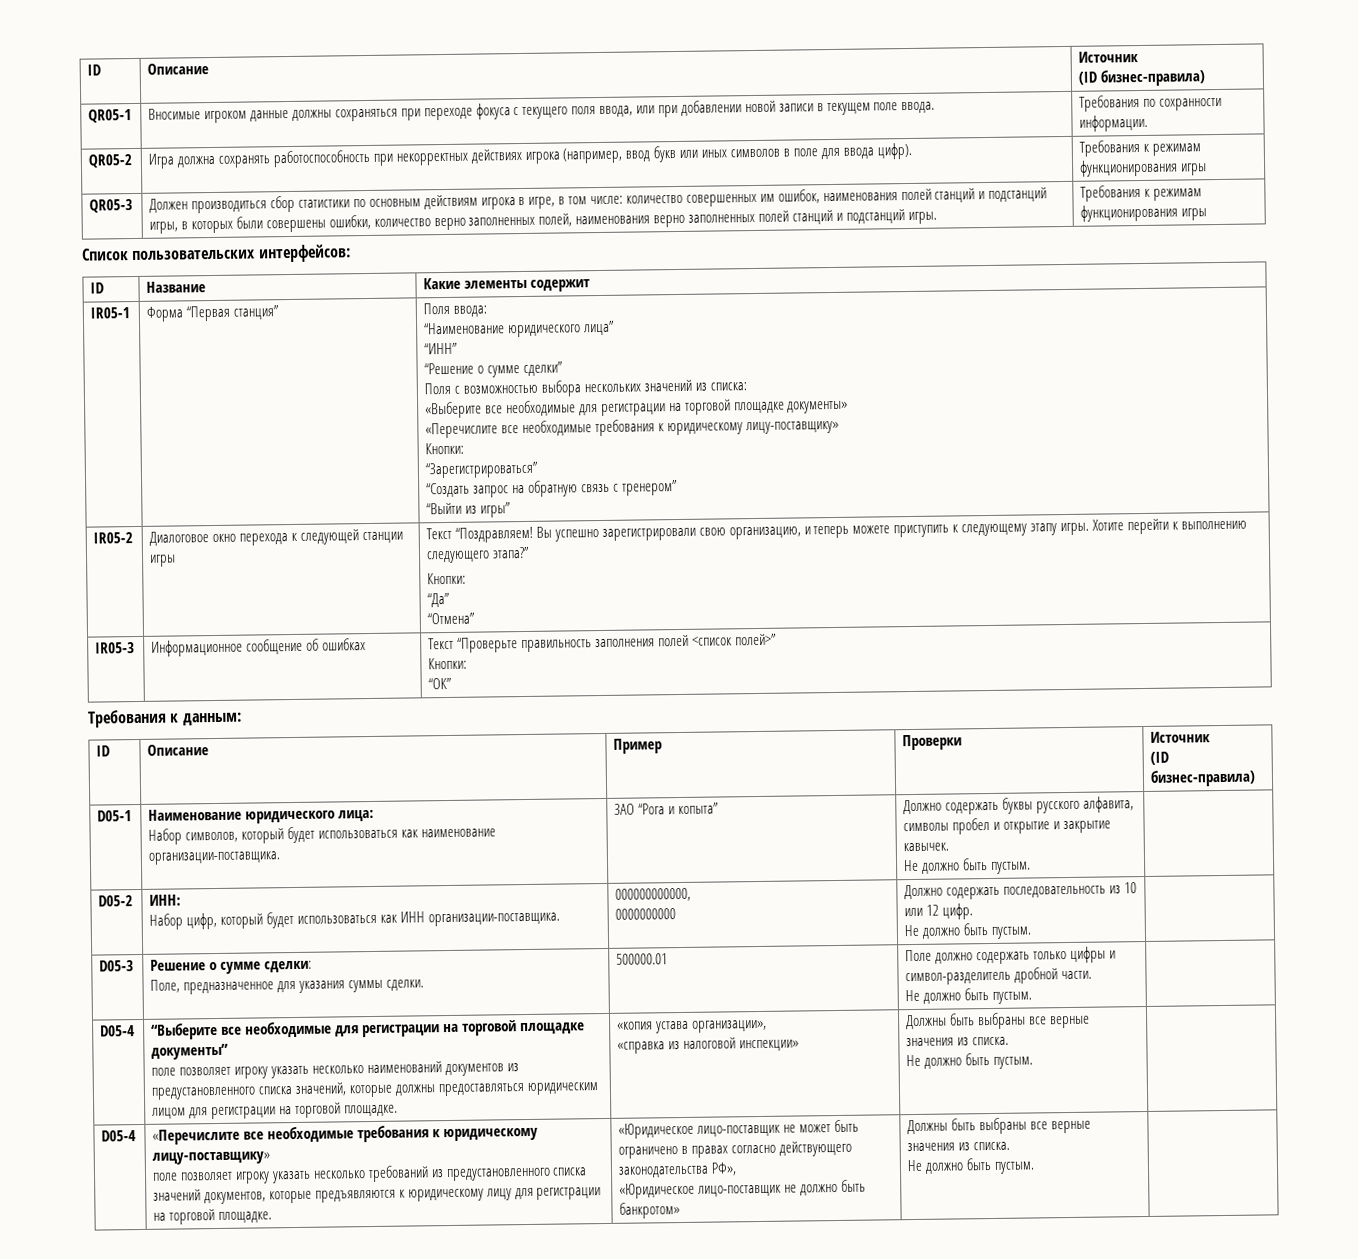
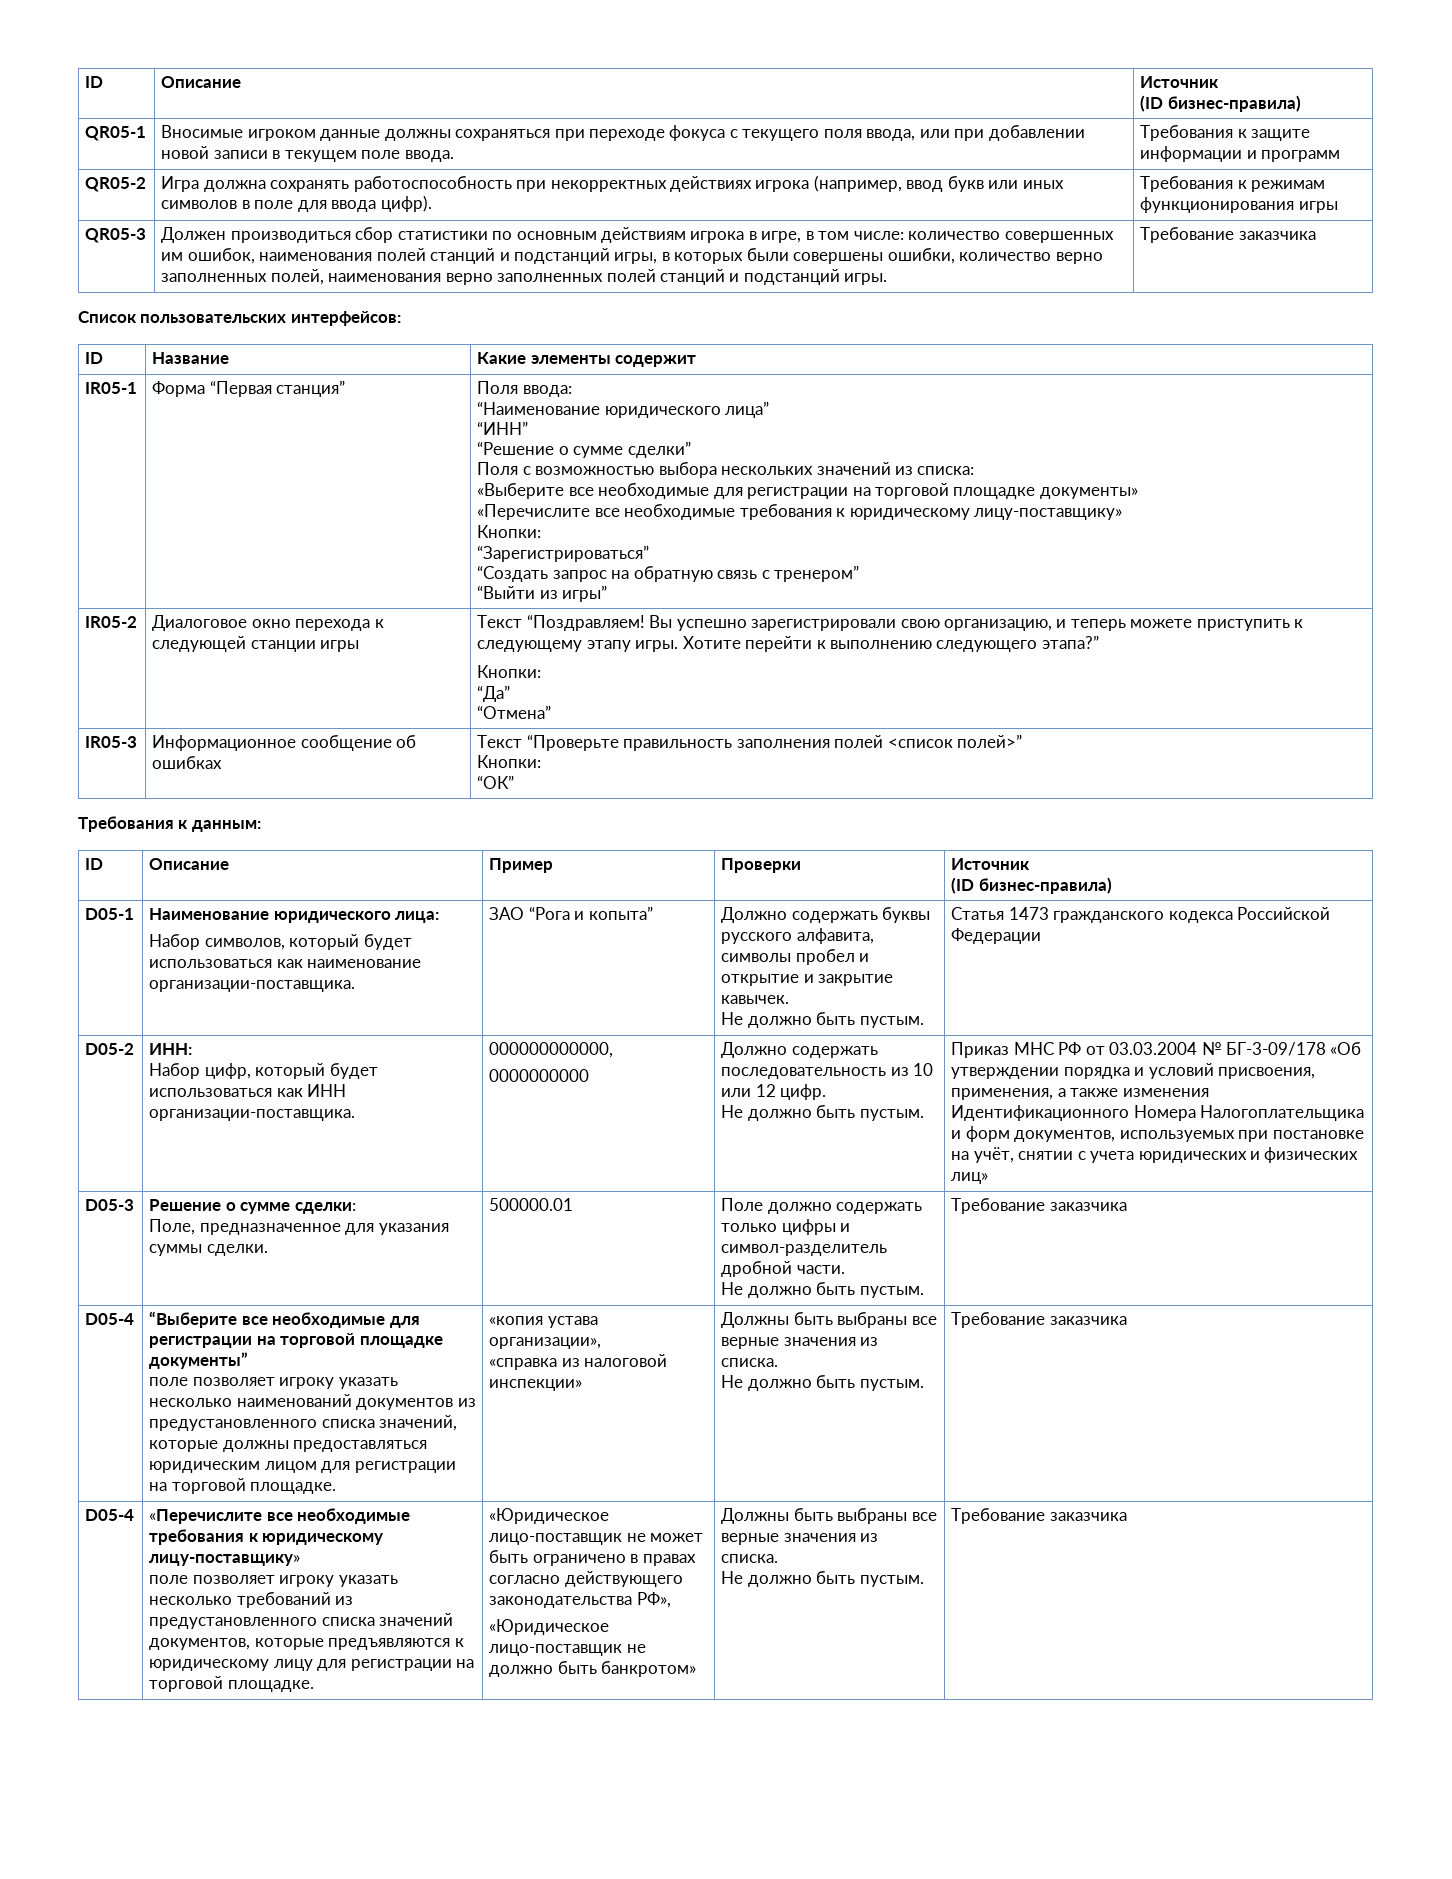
[1143,97,1222,111] [1079,114,1149,132] по сохранности информации. -> [1237,129,1311,141] [1140,146,1341,162] к защите информации и программ
[1080,184,1202,202] [1080,204,1208,222] Требования к режимам функционирования игры -> [1140,227,1316,243] Требование заказчика
(1031, 868) none -> [951,907,1331,923] [951,928,1042,944] Статья 1473 гражданского кодекса Российской Федерации
(1032, 932) none -> [951,1042,1362,1058] [951,1063,1316,1079] [951,1088,1209,1100] [951,1105,1365,1121] [951,1126,1364,1142] [951,1147,1359,1163] [951,1172,989,1184] Приказ МНС РФ от 03.03.2004 № БГ-3-09/178 «Об утверждении порядка и условий присвоения, применения, а также изменения Идентификационного Номера Налогоплательщика и форм документов, используемых при постановке на учёт, снятии с учета юридических и физических лиц»
(1032, 997) none -> [951,1198,1127,1214] Требование заказчика
(1033, 1062) none -> [951,1312,1127,1328] Требование заказчика
(1035, 1167) none -> [951,1508,1127,1524] Требование заказчика

